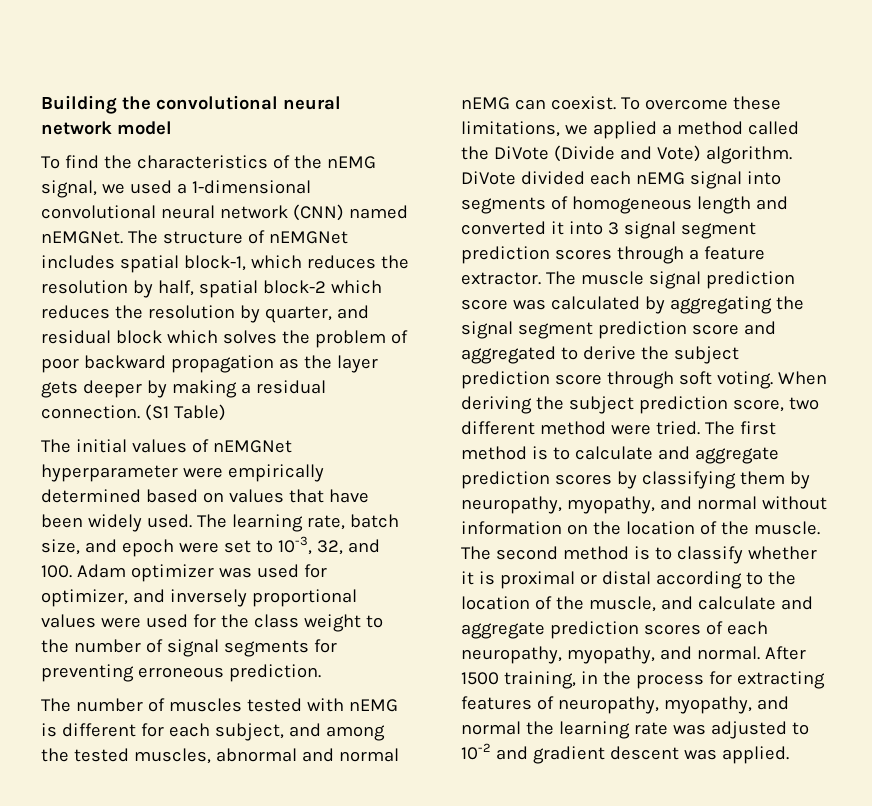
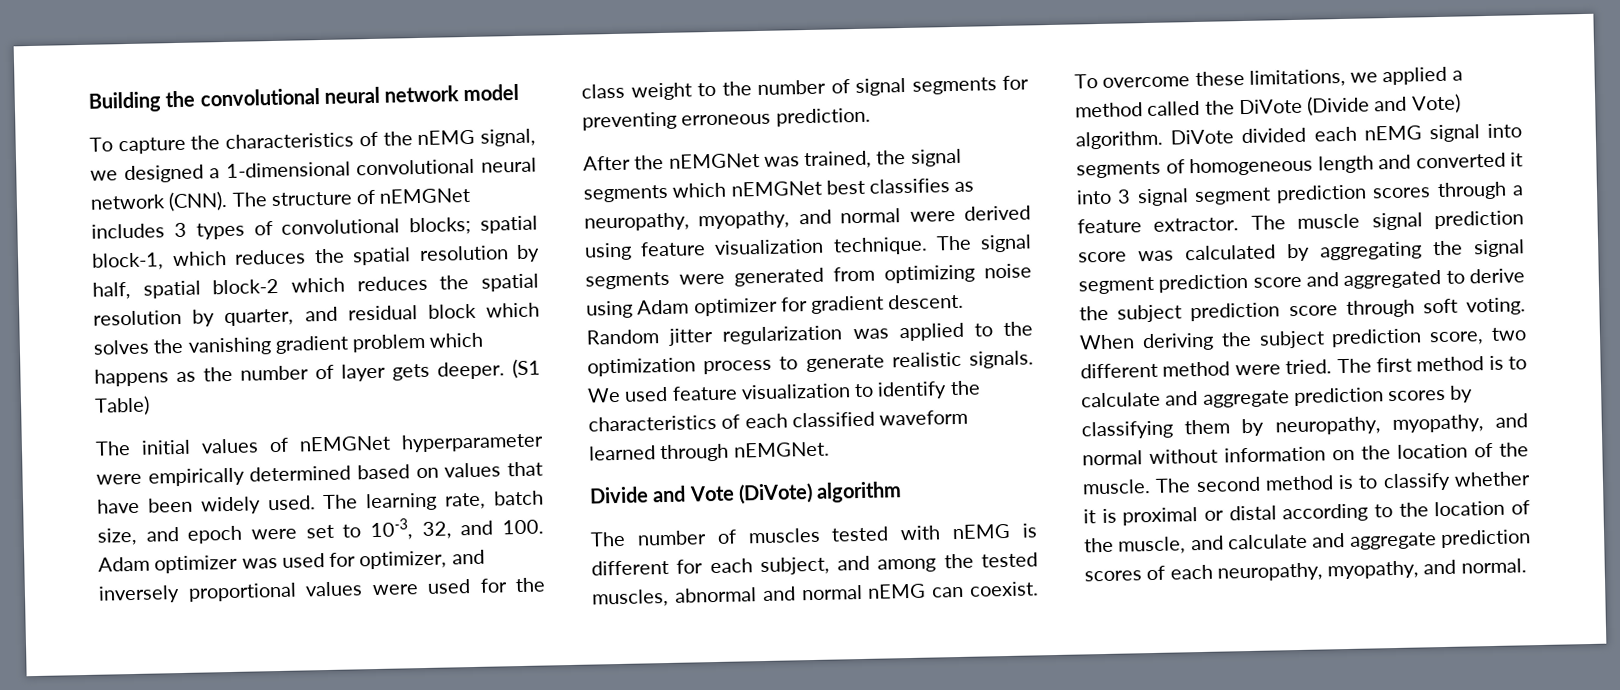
[64,155,99,169] find -> [117,136,186,155] capture
[129,180,172,194] used -> [123,164,204,184] designed
[292,204,408,221] [41,231,123,244] (CNN) named nEMGNet. -> [168,190,229,212] (CNN).
(115, 262) none -> [173,216,472,240] 3 types of convolutional blocks;
(409, 262) none -> [352,247,411,266] spatial
(143, 312) none -> [481,273,539,292] spatial
[314,330,408,348] [41,355,378,373] [41,380,326,398] [41,405,140,419] problem of poor backward propagation as the layer gets deeper by making a residual connection. -> [187,332,484,356] [94,361,505,387] vanishing gradient problem which happens as the number of layer gets deeper.
(321, 673) none -> [583,148,962,171] [583,178,975,203] [584,205,1031,232] [584,234,1032,261] [585,263,1032,290] [586,293,965,319] [586,321,1033,346] [587,350,1034,377] [587,380,981,403] [588,409,969,432] [589,441,830,463] [589,481,903,505] // After the nEMGNet was trained, the signal segments which nEMGNet best classifies as neuropathy, myopathy, and normal were derived using feature visualization technique. The signal segments were generated from optimizing noise using Adam optimizer for gradient descent. Random jitter regularization was applied to the optimization process to generate realistic signals. We used feature visualization to identify the characteristics of each classified waveform learned through nEMGNet. // Divide and Vote (DiVote) algorithm
[764,646,806,660] [461,671,825,689] [461,696,789,714] [461,721,809,739] [461,743,789,764] After 1500 training, in the process for extracting features of neuropathy, myopathy, and normal the learning rate was adjusted to 10-2 and gradient descent was applied. -> (1527, 566) none

